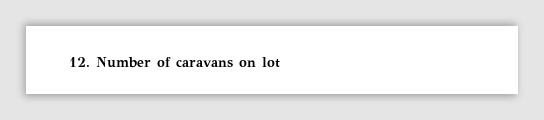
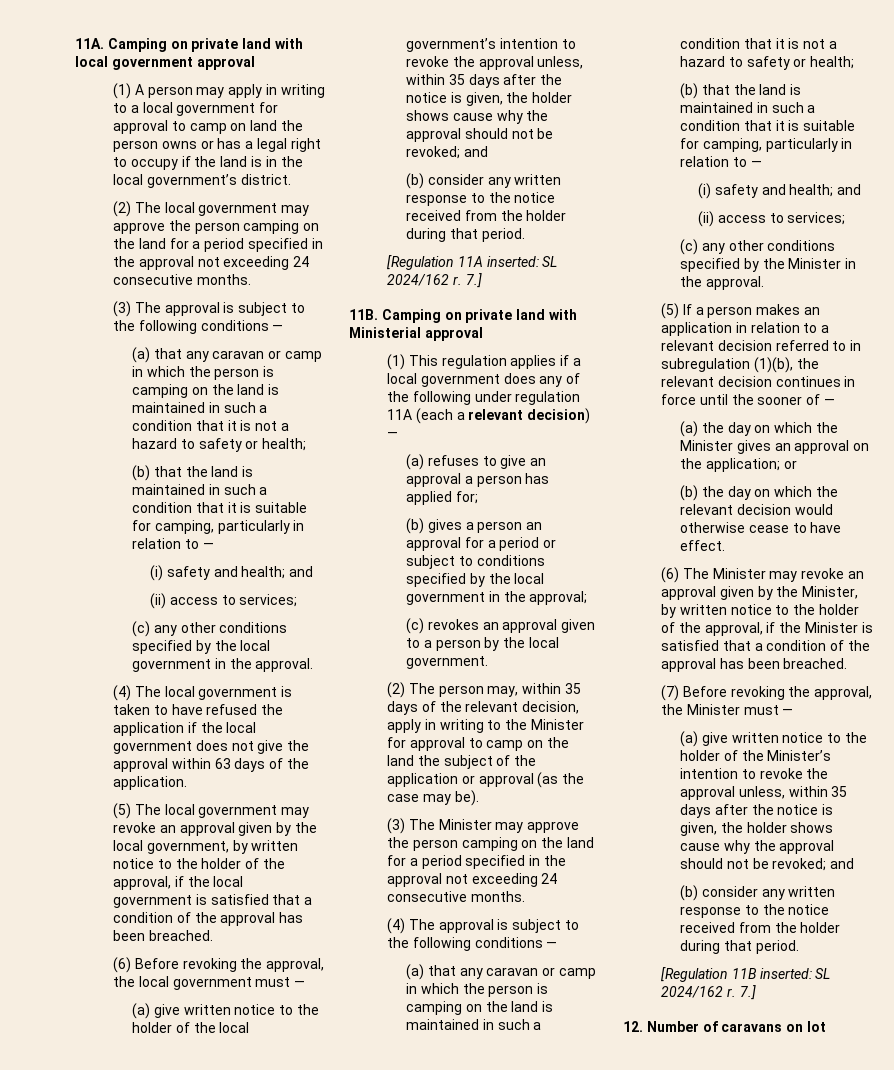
(69, 62) none -> [75,38,303,52] [75,56,255,70] [113,83,325,99] [113,102,279,116] [113,120,303,134] [113,138,321,152] [113,156,303,170] [113,174,291,188] [113,201,310,217] [113,220,320,234] [113,238,323,252] [113,256,310,270] [113,274,251,285] [113,301,305,317] [113,320,284,334] [132,347,323,363] [132,366,275,380] [132,384,280,398] [132,402,268,413] [132,420,290,431] [132,438,307,452] [132,465,254,481] [132,484,268,495] [132,502,308,513] [132,520,305,534] [132,538,214,549] [150,565,314,581] [150,593,298,609] [132,621,288,637] [132,640,271,654] [132,658,314,672] [113,685,293,701] [113,704,284,715] [113,722,257,736] [113,740,310,754] [113,758,309,772] [113,776,188,790] [113,803,310,819] [113,822,317,836] [113,840,299,854] [113,858,285,869] [113,876,244,890] [113,894,313,908] [113,912,304,926] [113,930,213,941] [113,957,325,973] [113,976,306,990] [132,1003,320,1019] [132,1022,250,1033] [406,38,576,52] [406,56,584,70] [406,74,563,88] [406,92,573,106] [406,110,549,124] [406,128,554,142] [406,146,488,159] [406,173,562,189] [406,192,556,206] [406,210,567,221] [406,228,525,242] [387,255,558,270] [387,273,482,288] [349,309,577,323] [349,327,483,341] [387,354,581,370] [387,373,581,387] [387,391,581,405] [387,408,591,424] [387,432,399,438] [406,454,547,470] [406,473,550,487] [406,491,478,505] [406,518,543,534] [406,537,557,551] [406,555,545,569] [406,573,545,587] [406,591,588,605] [406,618,596,634] [406,637,560,651] [406,656,489,669] [387,682,581,698] [387,701,580,715] [387,719,584,733] [387,737,569,751] [387,755,537,769] [387,772,585,788] [387,790,479,806] [387,818,580,834] [387,837,594,851] [387,855,566,869] [387,873,558,887] [387,891,525,902] [387,918,579,934] [387,937,558,951] [406,964,597,980] [406,983,549,997] [406,1001,554,1015] [406,1019,542,1030] [680,38,838,49] [680,56,855,70] [680,83,802,99] [680,102,816,113] [680,120,856,131] [680,138,853,152] [680,156,762,167] [698,183,862,199] [698,211,846,227] [680,239,836,255] [680,258,857,272] [680,276,764,290] [661,303,820,319] [661,322,830,336] [661,340,862,351] [661,357,819,373] [661,376,856,387] [661,394,835,405] [680,421,839,437] [680,440,870,454] [680,458,797,472] [680,485,839,501] [680,504,833,515] [680,522,842,533] [680,540,726,551] [661,567,864,583] [661,586,859,600] [661,604,859,618] [661,622,873,636] [661,640,870,651] [661,658,848,672] [661,685,873,701] [661,704,794,715] [680,731,868,747] [680,750,832,761] [680,768,829,779] [680,786,848,800] [680,804,834,818] [680,822,834,836] [680,840,835,854] [680,858,855,871] [680,885,836,901] [680,904,830,918] [680,922,841,933] [680,940,799,954] [661,967,831,982] [661,985,756,1000] 11A. Camping on private land with local government approval // (1) A person may apply in writing to a local government for approval to camp on land the person owns or has a legal right to occupy if the land is in the local government’s district. // (2) The local government may approve the person camping on the land for a period specified in the approval not exceeding 24 consecutive months. // (3) The approval is subject to the following conditions — // (a) that any caravan or camp in which the person is camping on the land is maintained in such a condition that it is not a hazard to safety or health; // (b) that the land is maintained in such a condition that it is suitable for camping, particularly in relation to — // (i) safety and health; and // (ii) access to services; // (c) any other conditions specified by the local government in the approval. // (4) The local government is taken to have refused the application if the local government does not give the approval within 63 days of the application. // (5) The local government may revoke an approval given by the local government, by written notice to the holder of the approval, if the local government is satisfied that a condition of the approval has been breached. // (6) Before revoking the approval, the local government must — // (a) give written notice to the holder of the local government’s intention to revoke the approval unless, within 35 days after the notice is given, the holder shows cause why the approval should not be revoked; and // (b) consider any written response to the notice received from the holder during that period. // [Regulation 11A inserted: SL 2024/162 r. 7.] // 11B. Camping on private land with Ministerial approval // (1) This regulation applies if a local government does any of the following under regulation 11A (each a relevant decision) — // (a) refuses to give an approval a person has applied for; // (b) gives a person an approval for a period or subject to conditions specified by the local government in the approval; // (c) revokes an approval given to a person by the local government. // (2) The person may, within 35 days of the relevant decision, apply in writing to the Minister for approval to camp on the land the subject of the application or approval (as the case may be). // (3) The Minister may approve the person camping on the land for a period specified in the approval not exceeding 24 consecutive months. // (4) The approval is subject to the following conditions — // (a) that any caravan or camp in which the person is camping on the land is maintained in such a condition that it is not a hazard to safety or health; // (b) that the land is maintained in such a condition that it is suitable for camping, particularly in relation to — // (i) safety and health; and // (ii) access to services; // (c) any other conditions specified by the Minister in the approval. // (5) If a person makes an application in relation to a relevant decision referred to in subregulation (1)(b), the relevant decision continues in force until the sooner of — // (a) the day on which the Minister gives an approval on the application; or // (b) the day on which the relevant decision would otherwise cease to have effect. // (6) The Minister may revoke an approval given by the Minister, by written notice to the holder of the approval, if the Minister is satisfied that a condition of the approval has been breached. // (7) Before revoking the approval, the Minister must — // (a) give written notice to the holder of the Minister’s intention to revoke the approval unless, within 35 days after the notice is given, the holder shows cause why the approval should not be revoked; and // (b) consider any written response to the notice received from the holder during that period. // [Regulation 11B inserted: SL 2024/162 r. 7.] //

